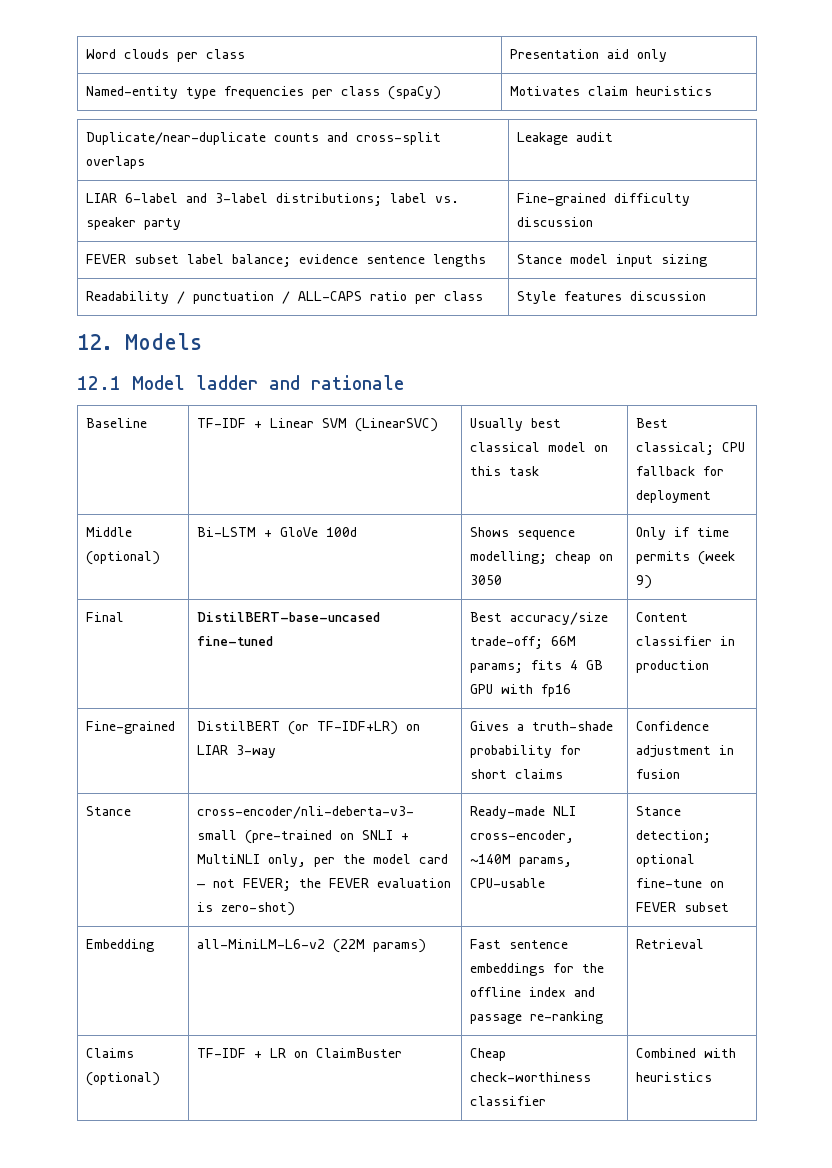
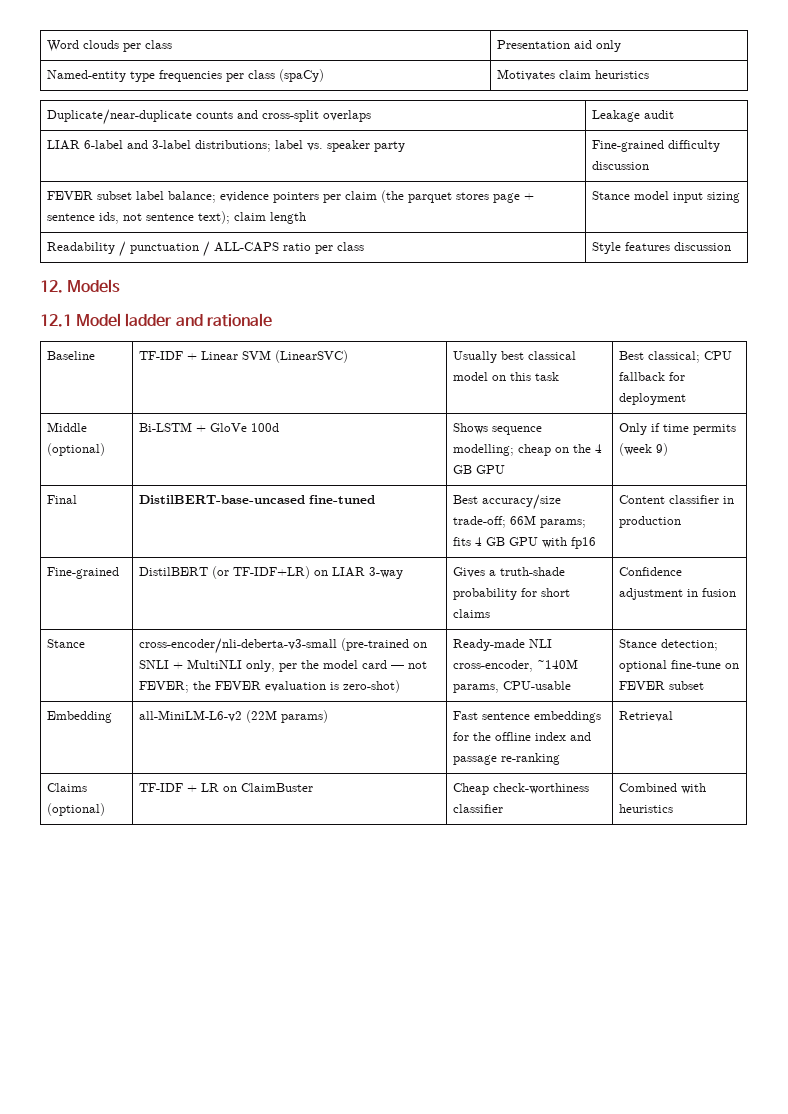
[366,254,487,267] sentence lengths -> [273,190,535,203] [47,211,307,224] pointers per claim (the parquet stores page + sentence ids, not sentence text); claim length
[470,575,503,585] 3050 -> [573,444,603,453] [453,465,506,474] the 4 GB GPU

